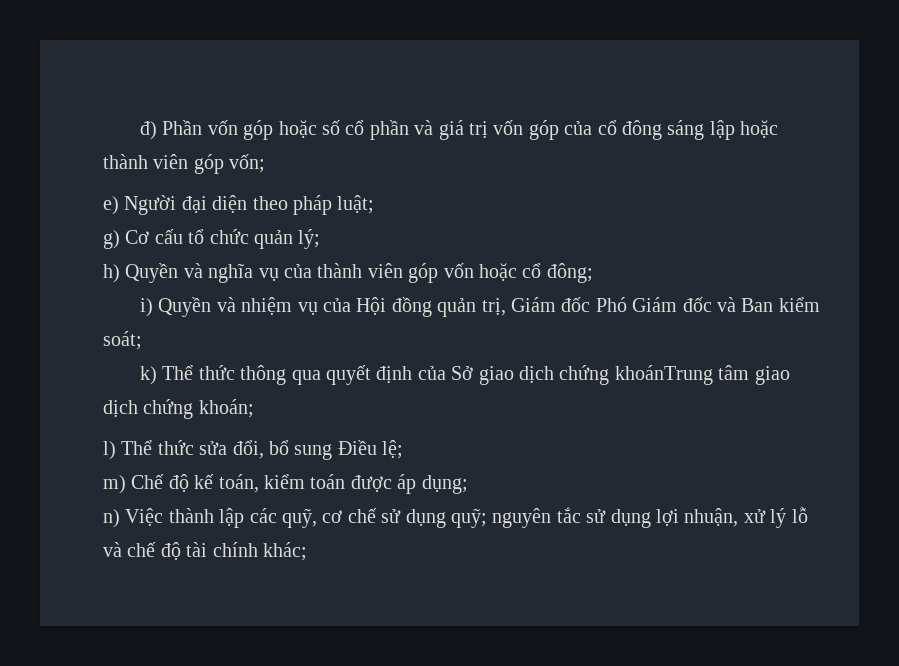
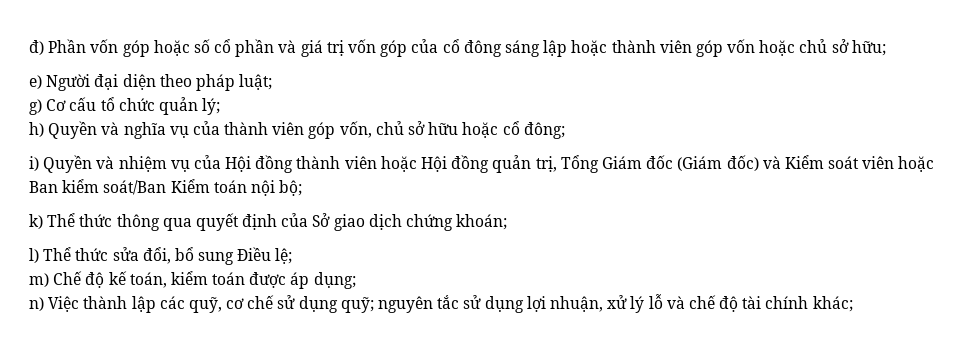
[229,154,266,173] vốn; -> [727,39,886,56] vốn hoặc chủ sở hữu;
[443,263,474,278] vốn -> [339,121,459,138] vốn, chủ sở hữu
(432, 307) none -> [296,155,490,173] thành viên hoặc Hội đồng
[510,297,820,312] [103,331,142,350] Giám đốc Phó Giám đốc và Ban kiểm soát; -> [560,155,935,173] [29,179,303,196] Tổng Giám đốc (Giám đốc) và Kiểm soát viên hoặc Ban kiểm soát/Ban Kiểm toán nội bộ;
[614,365,790,385] [103,399,194,419] khoánTrung tâm giao dịch chứng -> (454, 222) none

